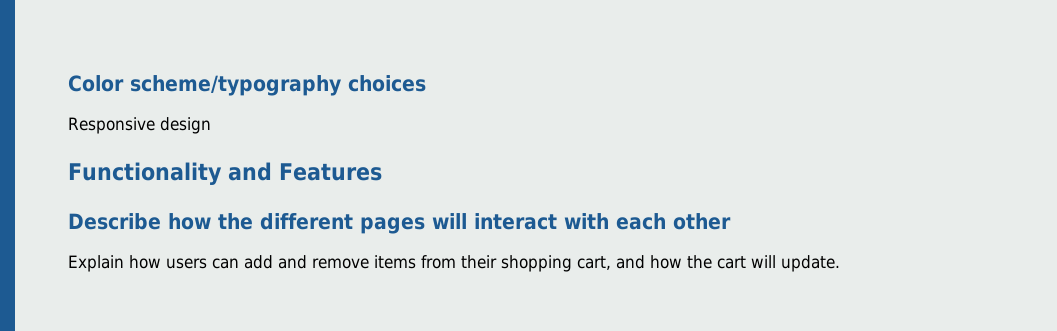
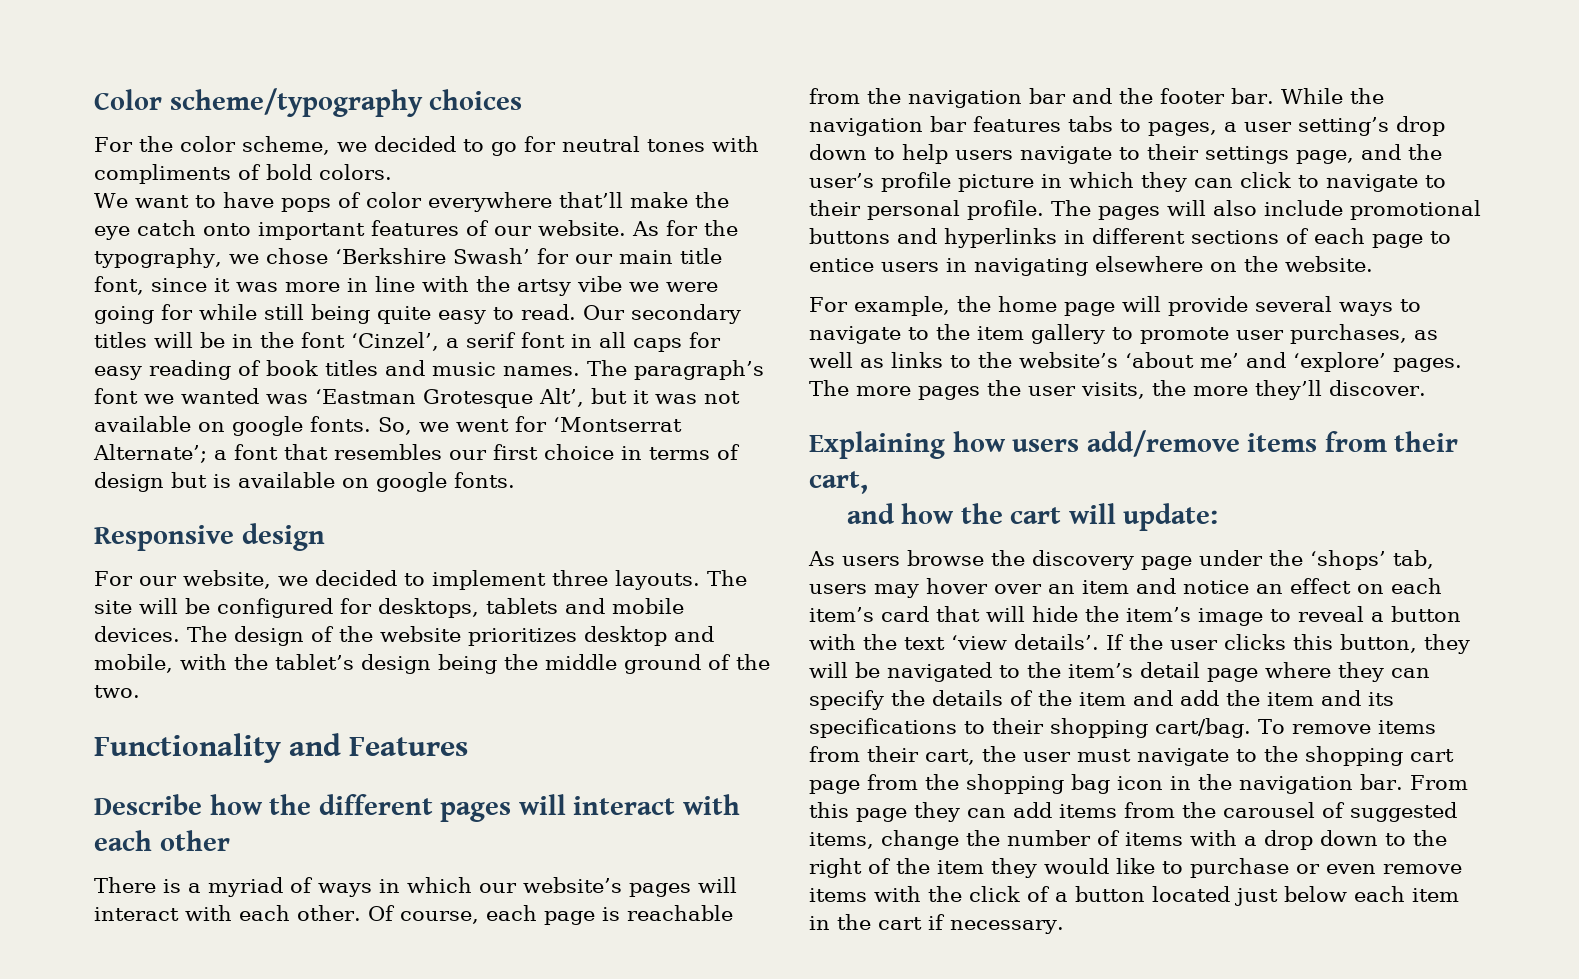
[68,117,211,134] Responsive design -> [94,136,759,156] [94,164,392,184] [94,192,729,212] [94,220,738,240] [94,248,722,268] [94,276,718,296] [94,304,741,324] [94,332,721,352] [94,360,764,380] [94,388,740,408] [94,416,682,436] [93,444,740,463] [94,472,515,492] [94,523,325,551] [94,570,747,590] [94,598,684,618] [94,626,714,646] [94,654,770,674] [94,685,140,698] For the color scheme, we decided to go for neutral tones with compliments of bold colors. // We want to have pops of color everywhere that’ll make the eye catch onto important features of our website. As for the typography, we chose ‘Berkshire Swash’ for our main title font, since it was more in line with the artsy vibe we were going for while still being quite easy to read. Our secondary titles will be in the font ‘Cinzel’, a serif font in all caps for easy reading of book titles and music names. The paragraph’s font we wanted was ‘Eastman Grotesque Alt’, but it was not available on google fonts. So, we went for ‘Montserrat Alternate’; a font that resembles our first choice in terms of design but is available on google fonts. // Responsive design // For our website, we decided to implement three layouts. The site will be configured for desktops, tablets and mobile devices. The design of the website prioritizes desktop and mobile, with the tablet’s design being the middle ground of the two.
[68,255,611,272] Explain how users can add and remove items from their shopping cart, -> [94,877,737,897] [94,905,733,925] [809,88,1384,108] [809,116,1445,136] [809,144,1442,164] [809,172,1446,192] [809,200,1481,220] [809,228,1451,248] [809,256,1373,276] [809,296,1421,316] [809,324,1438,344] [809,352,1462,372] [809,380,1426,400] [809,430,1459,459] [809,471,868,494] There is a myriad of ways in which our website’s pages will interact with each other. Of course, each page is reachable from the navigation bar and the footer bar. While the navigation bar features tabs to pages, a user setting’s drop down to help users navigate to their settings page, and the user’s profile picture in which they can click to navigate to their personal profile. The pages will also include promotional buttons and hyperlinks in different sections of each page to entice users in navigating elsewhere on the website. // For example, the home page will provide several ways to navigate to the item gallery to promote user purchases, as well as links to the website’s ‘about me’ and ‘explore’ pages. The more pages the user visits, the more they’ll discover. // Explaining how users add/remove items from their cart, //
[781,255,840,272] update. -> [1123,503,1219,531] [808,550,1434,570] [809,578,1442,598] [809,606,1461,626] [809,634,1470,654] [809,662,1430,682] [809,690,1394,710] [809,718,1436,738] [809,746,1454,766] [809,774,1468,794] [809,802,1457,822] [809,830,1447,850] [809,858,1462,878] [809,886,1459,906] [809,914,1064,934] update: // As users browse the discovery page under the ‘shops’ tab, users may hover over an item and notice an effect on each item’s card that will hide the item’s image to reveal a button with the text ‘view details’. If the user clicks this button, they will be navigated to the item’s detail page where they can specify the details of the item and add the item and its specifications to their shopping cart/bag. To remove items from their cart, the user must navigate to the shopping cart page from the shopping bag icon in the navigation bar. From this page they can add items from the carousel of suggested items, change the number of items with a drop down to the right of the item they would like to purchase or even remove items with the click of a button located just below each item in the cart if necessary.

